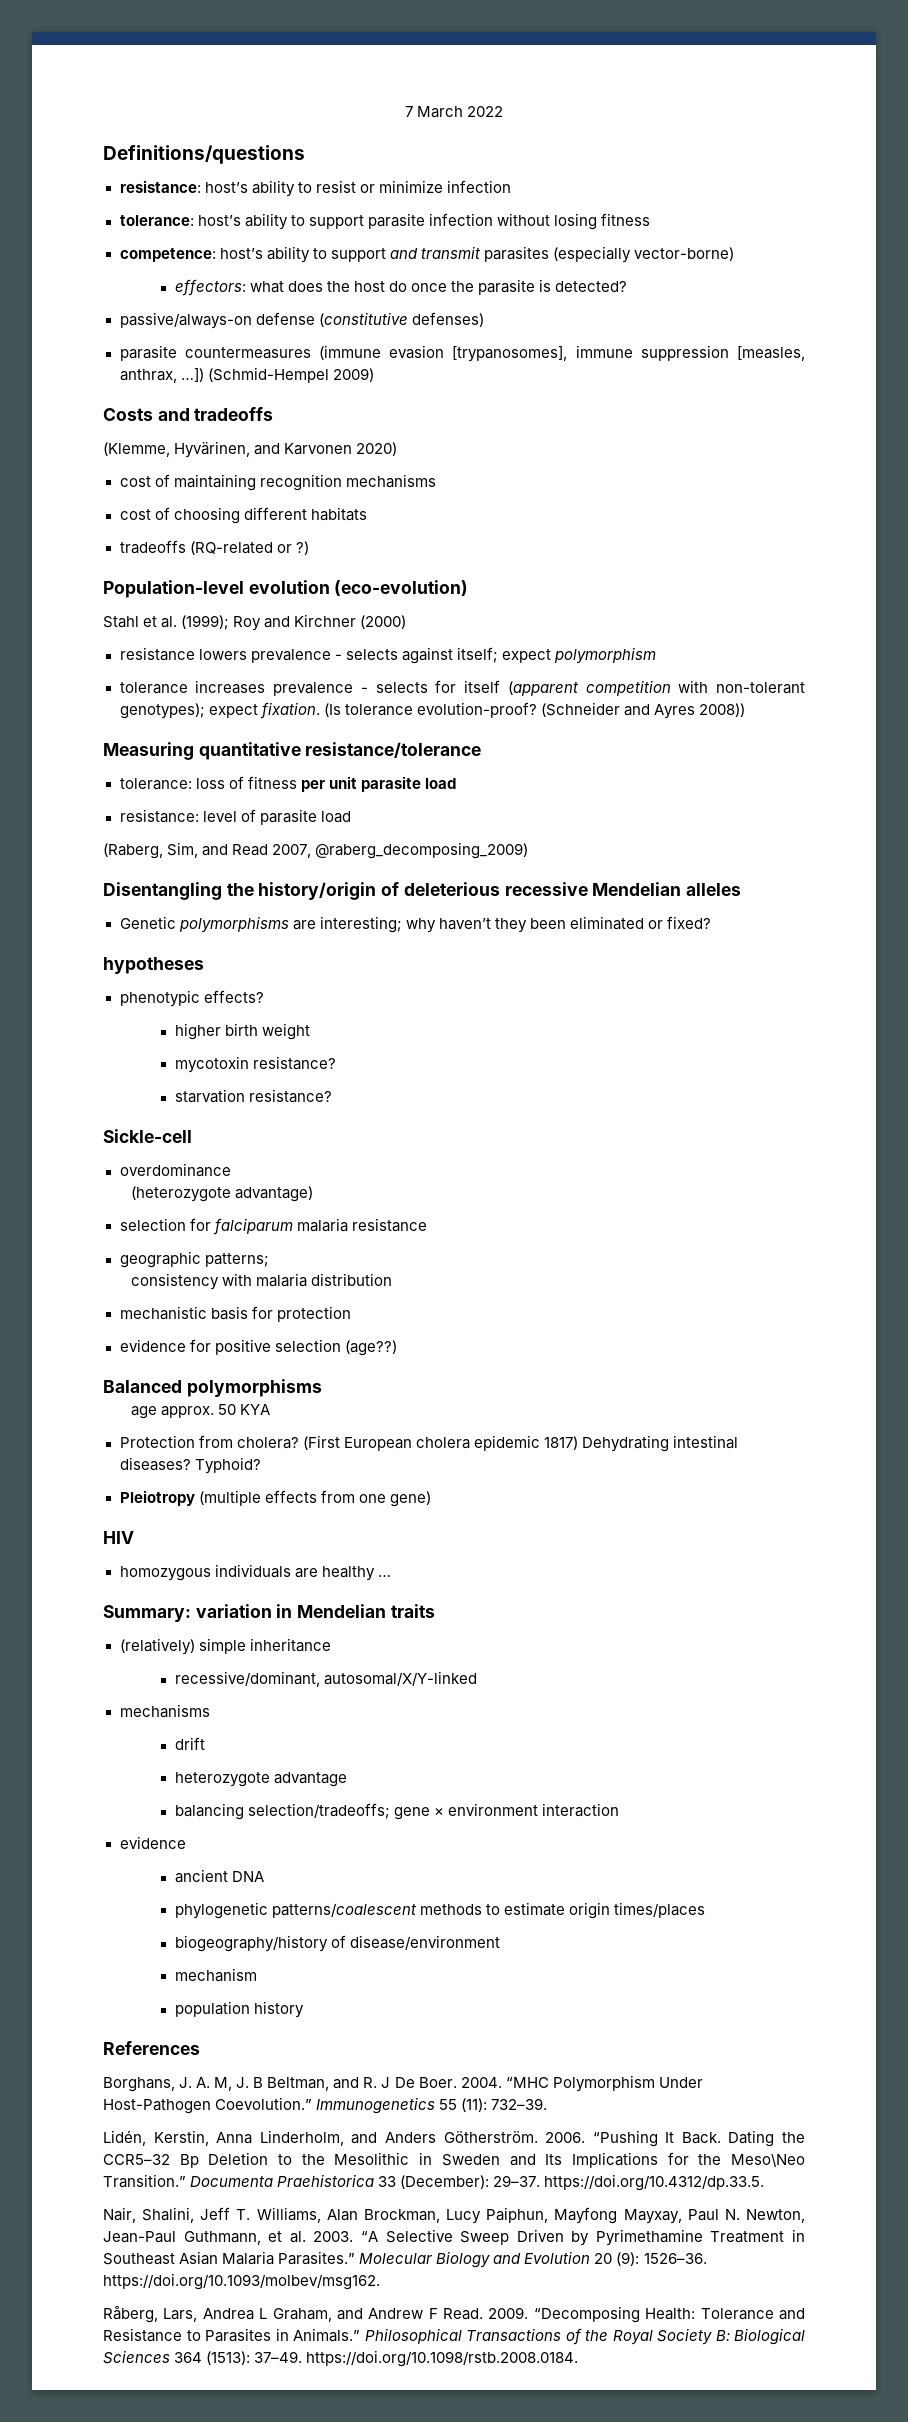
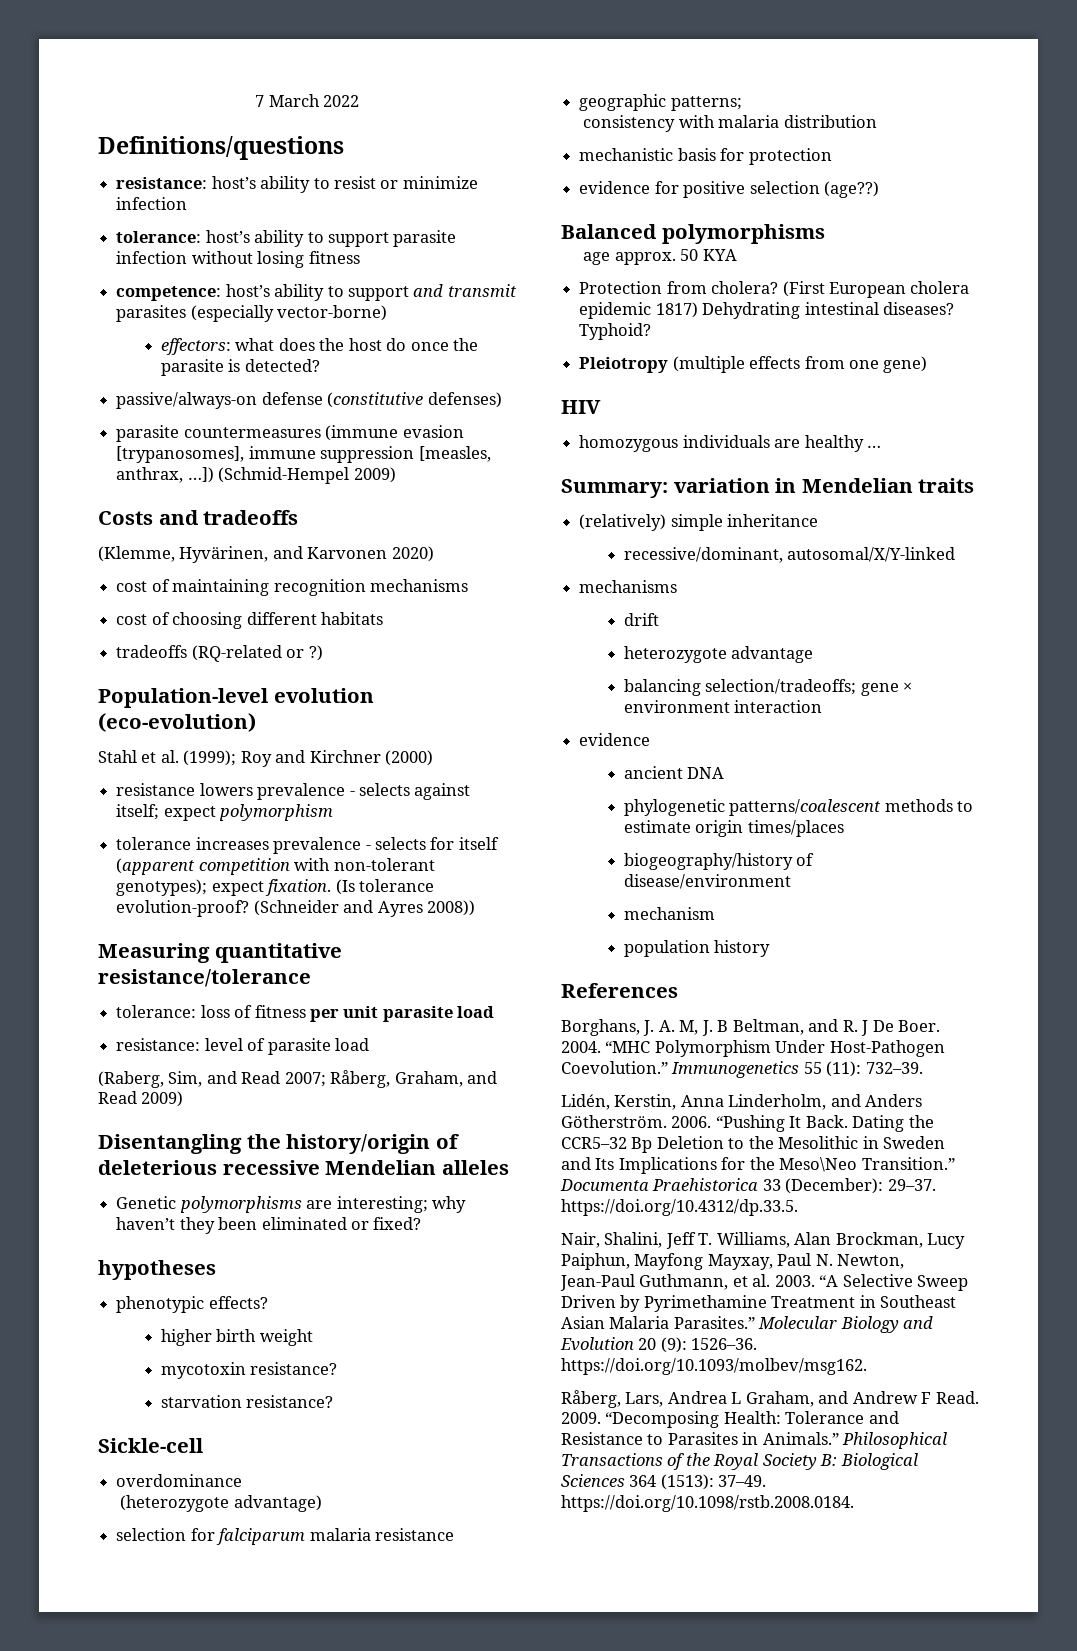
[272,842,529,859] 2007, @raberg_decomposing_2009) -> [284,1070,498,1088] [98,1091,184,1107] 2007; Råberg, Graham, and Read 2009)

